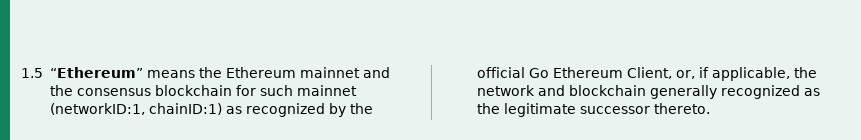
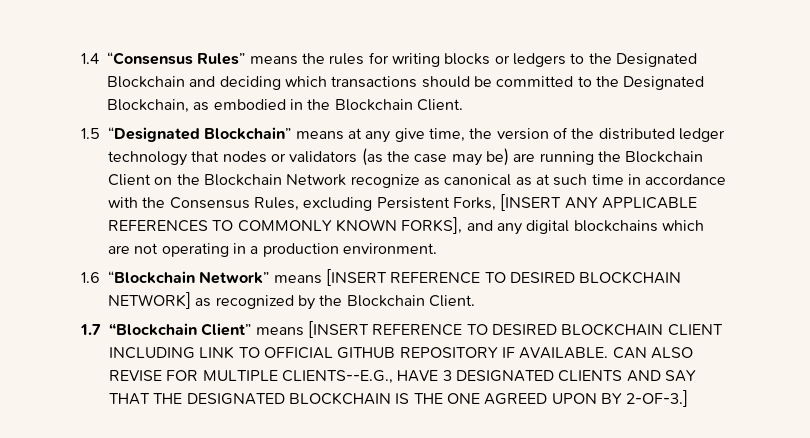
[21,67,390,78] [49,85,357,96] [49,103,373,117] [476,67,817,81] [476,85,820,99] [476,103,710,117] 1.5 “Ethereum” means the Ethereum mainnet and the consensus blockchain for such mainnet (networkID:1, chainID:1) as recognized by the official Go Ethereum Client, or, if applicable, the network and blockchain generally recognized as the legitimate successor thereto. -> [81,52,697,67] [107,76,705,90] [107,99,463,113] [81,127,725,143] [108,148,704,166] [108,174,727,188] [108,194,697,211] [108,217,704,235] [108,243,437,257] [81,269,682,286] [108,292,475,310] [80,321,723,338] [109,346,693,359] [109,370,696,384] [109,390,689,407] 1.4 “Consensus Rules” means the rules for writing blocks or ledgers to the Designated Blockchain and deciding which transactions should be committed to the Designated Blockchain, as embodied in the Blockchain Client. // 1.5 “Designated Blockchain” means at any give time, the version of the distributed ledger technology that nodes or validators (as the case may be) are running the Blockchain Client on the Blockchain Network recognize as canonical as at such time in accordance with the Consensus Rules, excluding Persistent Forks, [INSERT ANY APPLICABLE REFERENCES TO COMMONLY KNOWN FORKS], and any digital blockchains which are not operating in a production environment. // 1.6 “Blockchain Network” means [INSERT REFERENCE TO DESIRED BLOCKCHAIN NETWORK] as recognized by the Blockchain Client. // 1.7 “Blockchain Client” means [INSERT REFERENCE TO DESIRED BLOCKCHAIN CLIENT INCLUDING LINK TO OFFICIAL GITHUB REPOSITORY IF AVAILABLE. CAN ALSO REVISE FOR MULTIPLE CLIENTS--E.G., HAVE 3 DESIGNATED CLIENTS AND SAY THAT THE DESIGNATED BLOCKCHAIN IS THE ONE AGREED UPON BY 2-OF-3.]

